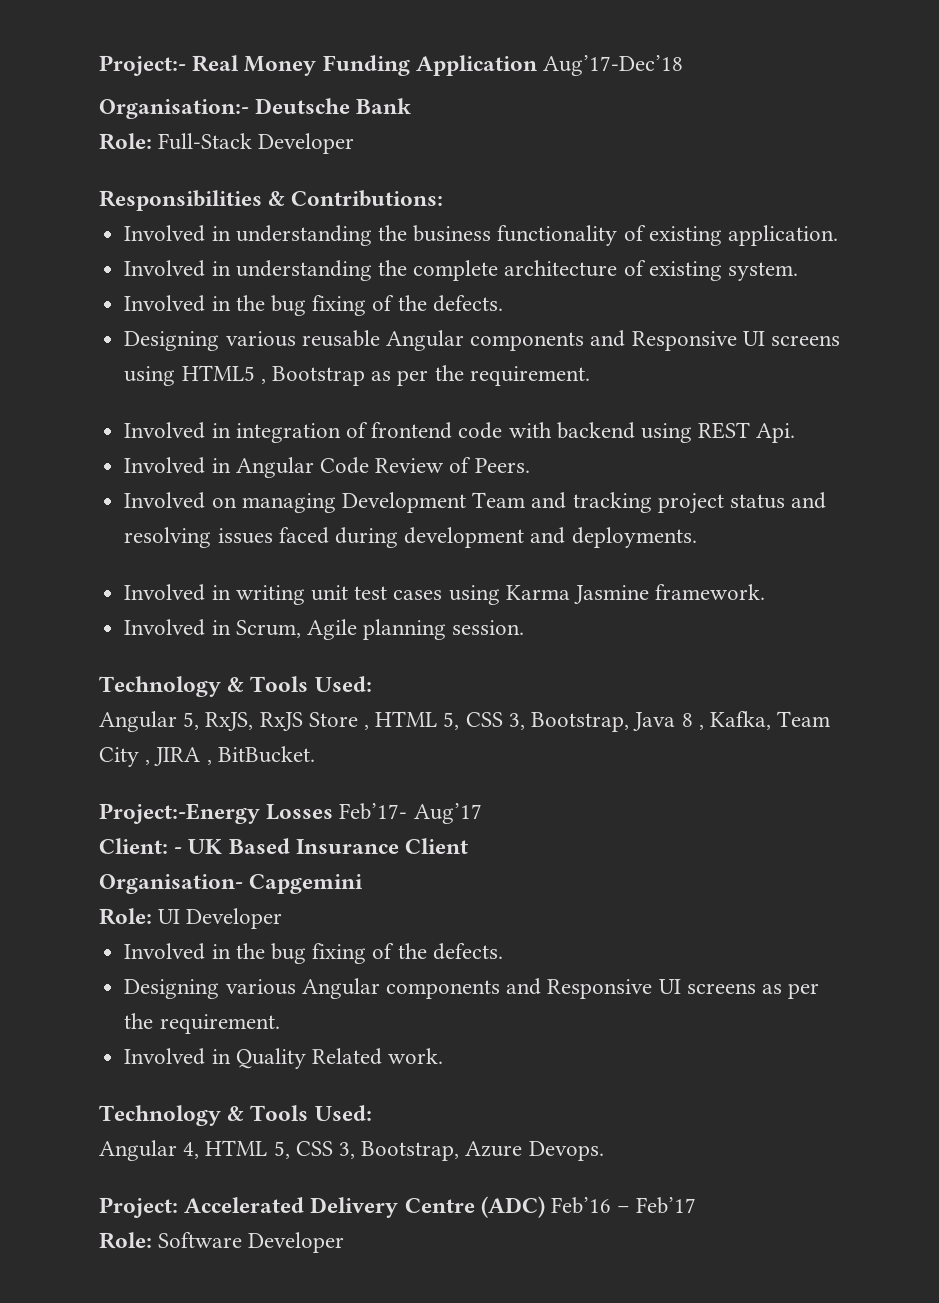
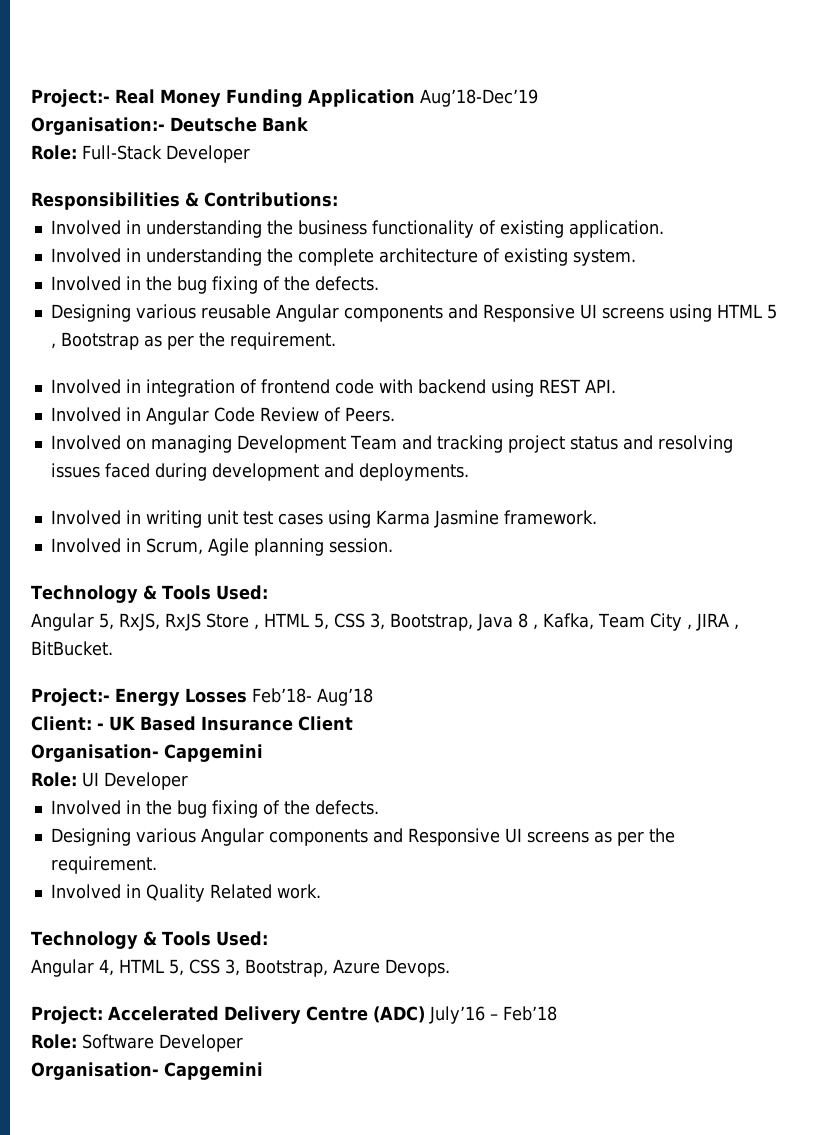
[543,55,684,76] Aug’17-Dec’18 -> [419,89,538,107] Aug’18-Dec’19
[181,365,255,381] HTML5 -> [716,304,777,319] HTML 5
[756,423,796,443] Api. -> [584,379,616,393] API.
[99,803,482,824] Project:-Energy Losses Feb’17- Aug’17 -> [31,688,373,706] Project:- Energy Losses Feb’18- Aug’18
[551,1197,697,1214] Feb’16 – Feb’17 -> [429,1006,557,1024] July’16 – Feb’18
(345, 1242) none -> [31,1062,263,1080] // Organisation- Capgemini

